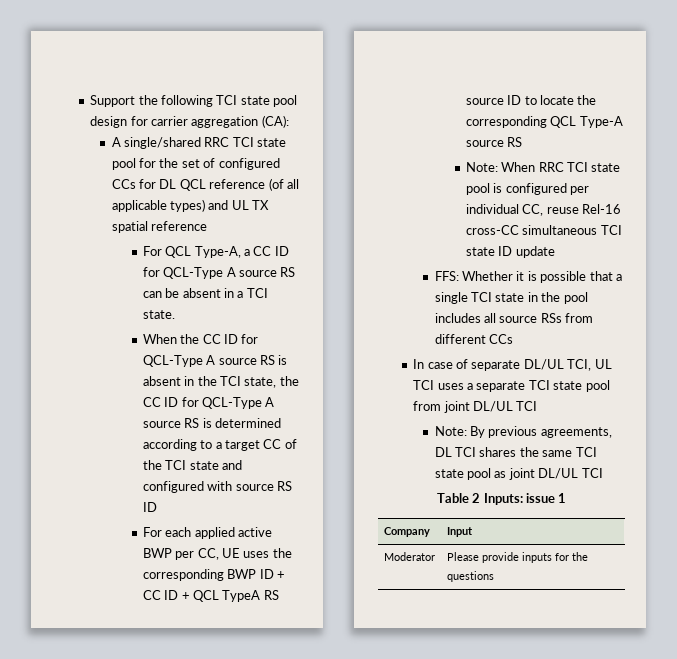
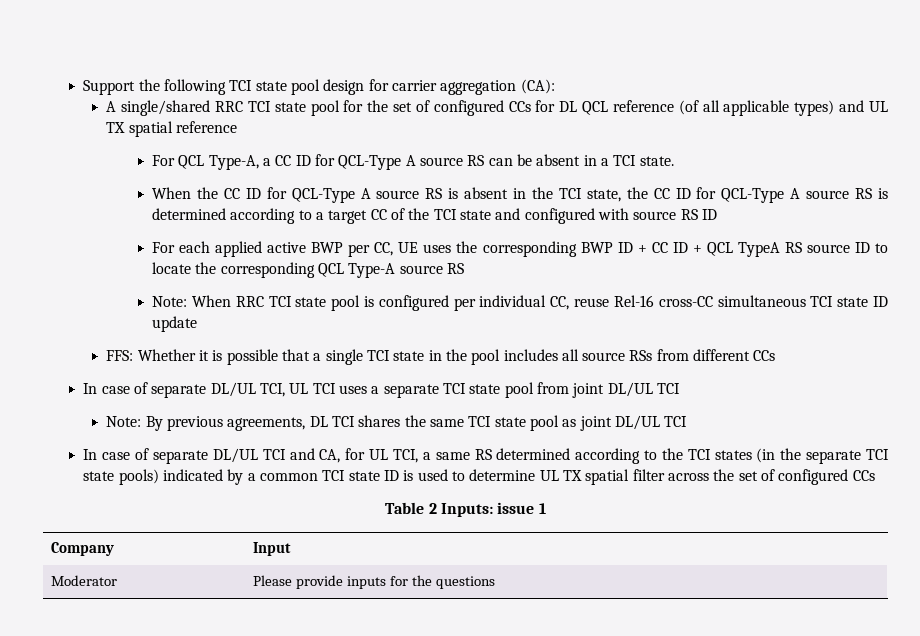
(603, 473) none -> [83,448,889,464] [83,469,875,485] // In case of separate DL/UL TCI and CA, for UL TCI, a same RS determined according to the TCI states (in the separate TCI state pools) indicated by a common TCI state ID is used to determine UL TX spatial filter across the set of configured CCs

